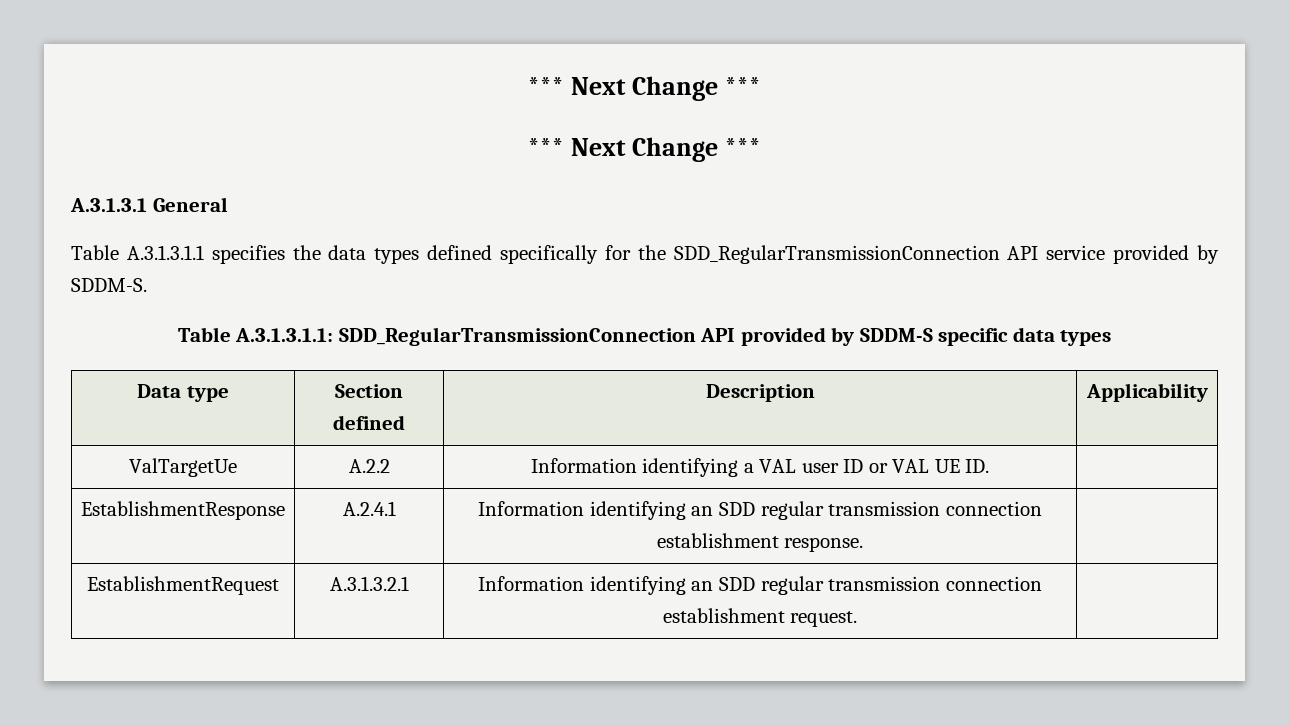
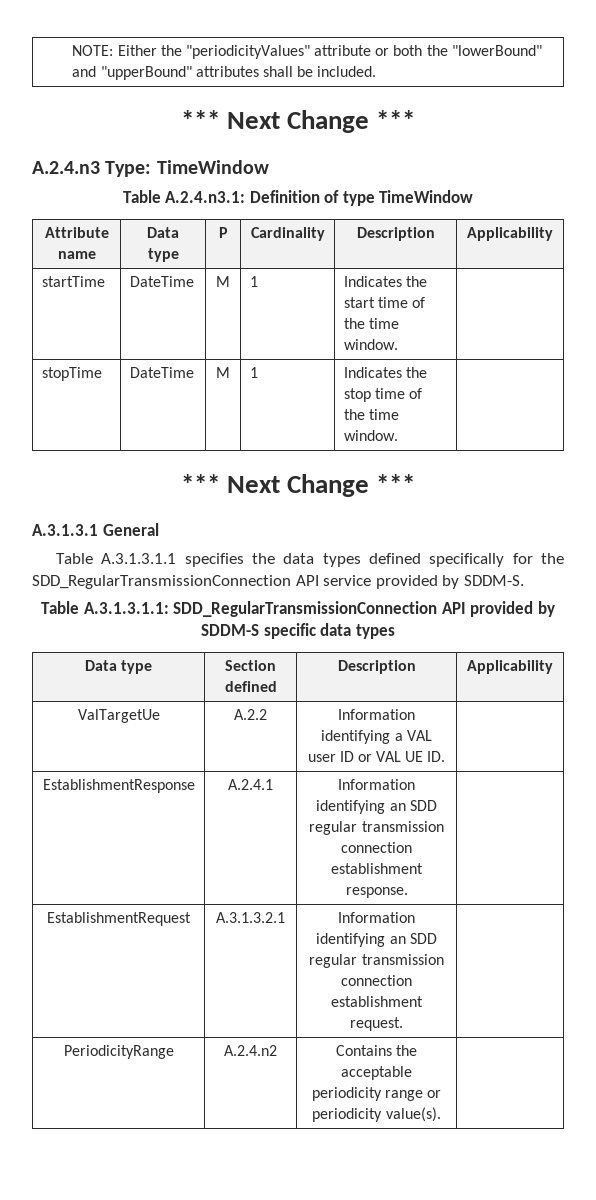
[527,76,762,101] *** Next Change *** -> [72,45,542,59] [72,66,377,80] [180,110,416,133] [32,160,269,177] [122,190,474,206] [44,227,109,238] [57,251,96,259] [147,227,179,238] [147,248,179,262] [218,227,228,238] [250,227,325,241] [356,227,435,241] [467,227,553,241] [41,276,105,287] [129,276,194,287] [216,276,230,287] [249,276,258,287] [343,276,428,287] [343,297,426,308] [343,318,400,329] [343,339,398,350] [41,367,102,381] [129,367,194,378] [216,367,230,378] [249,367,258,378] [343,367,428,378] [343,388,423,402] [343,409,400,420] [343,430,398,441] NOTE: Either the "periodicityValues" attribute or both the "lowerBound" and "upperBound" attributes shall be included. // *** Next Change *** // A.2.4.n3 Type: TimeWindow // Table A.2.4.n3.1: Definition of type TimeWindow // Attribute name | Data type | P | Cardinality | Description | Applicability // startTime | DateTime | M | 1 | Indicates the start time of the time window. | // stopTime | DateTime | M | 1 | Indicates the stop time of the time window. |
(858, 619) none -> [63,1045,174,1059] [224,1045,277,1056] [335,1045,418,1056] [341,1066,412,1080] [311,1087,442,1101] [312,1107,441,1122] // PeriodicityRange | A.2.4.n2 | Contains the acceptable periodicity range or periodicity value(s). |

